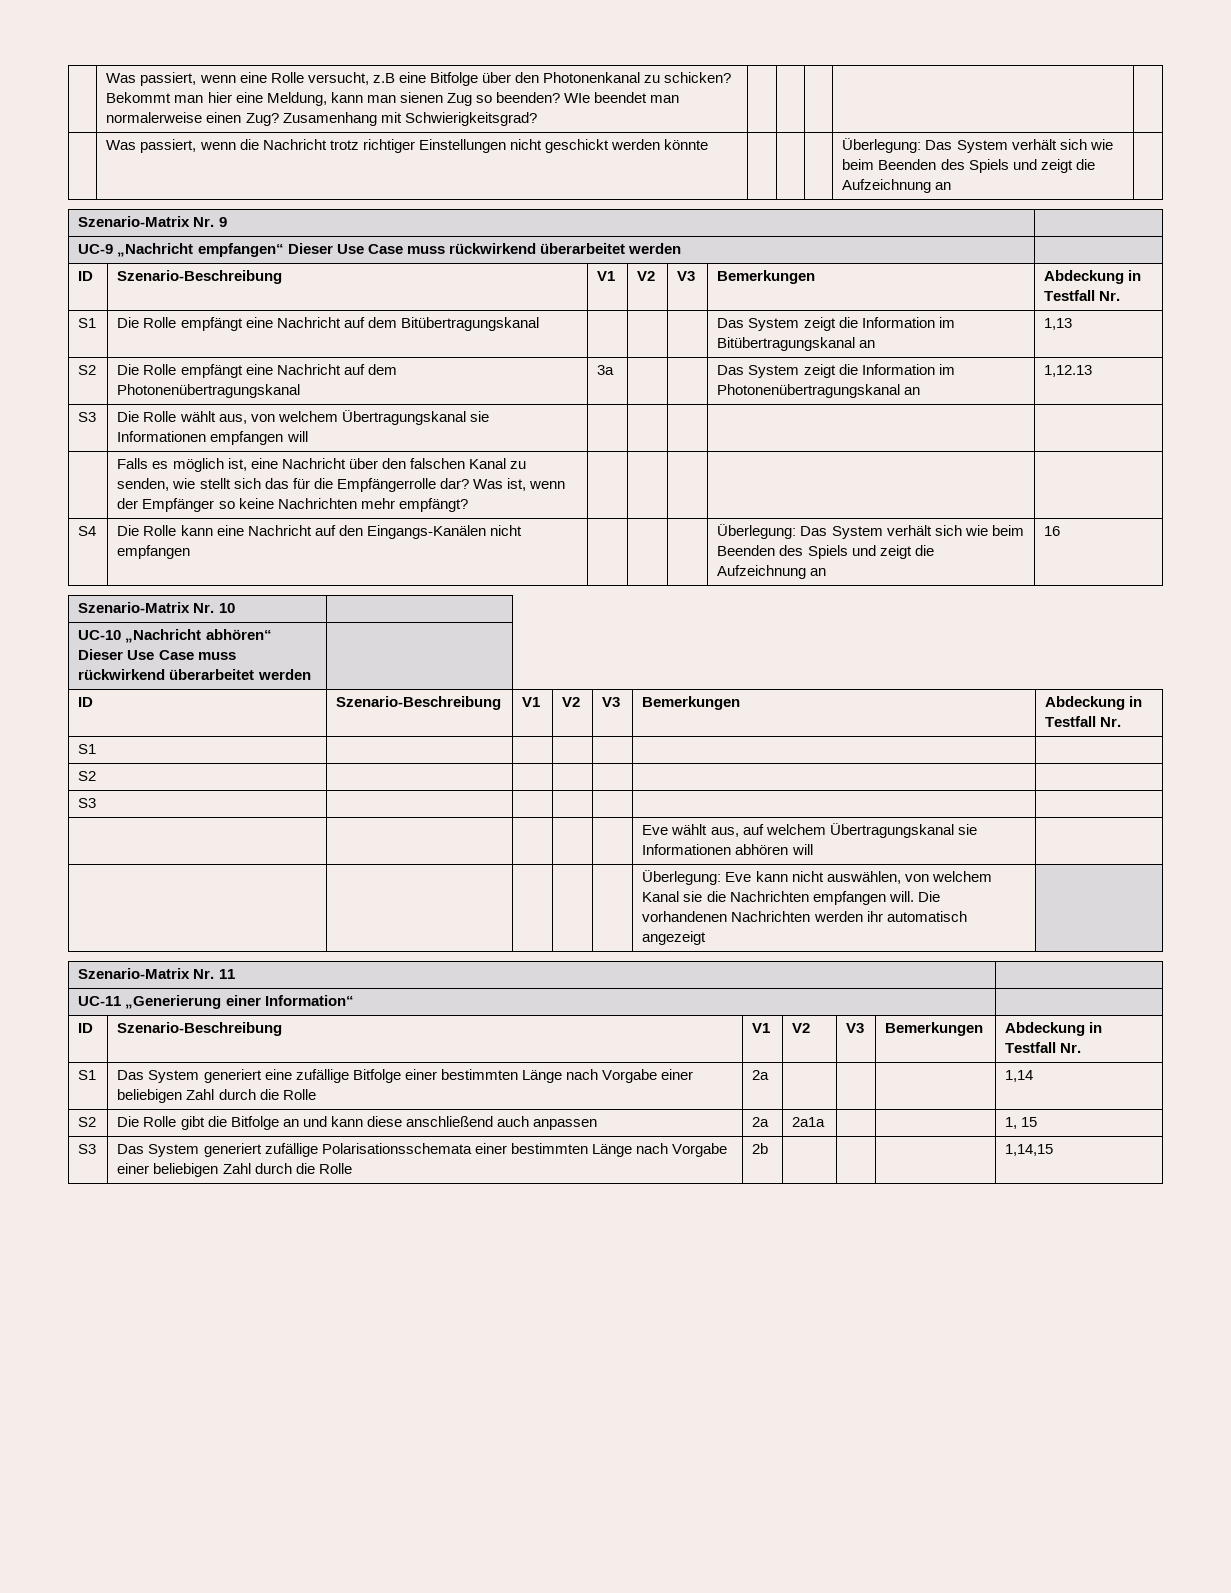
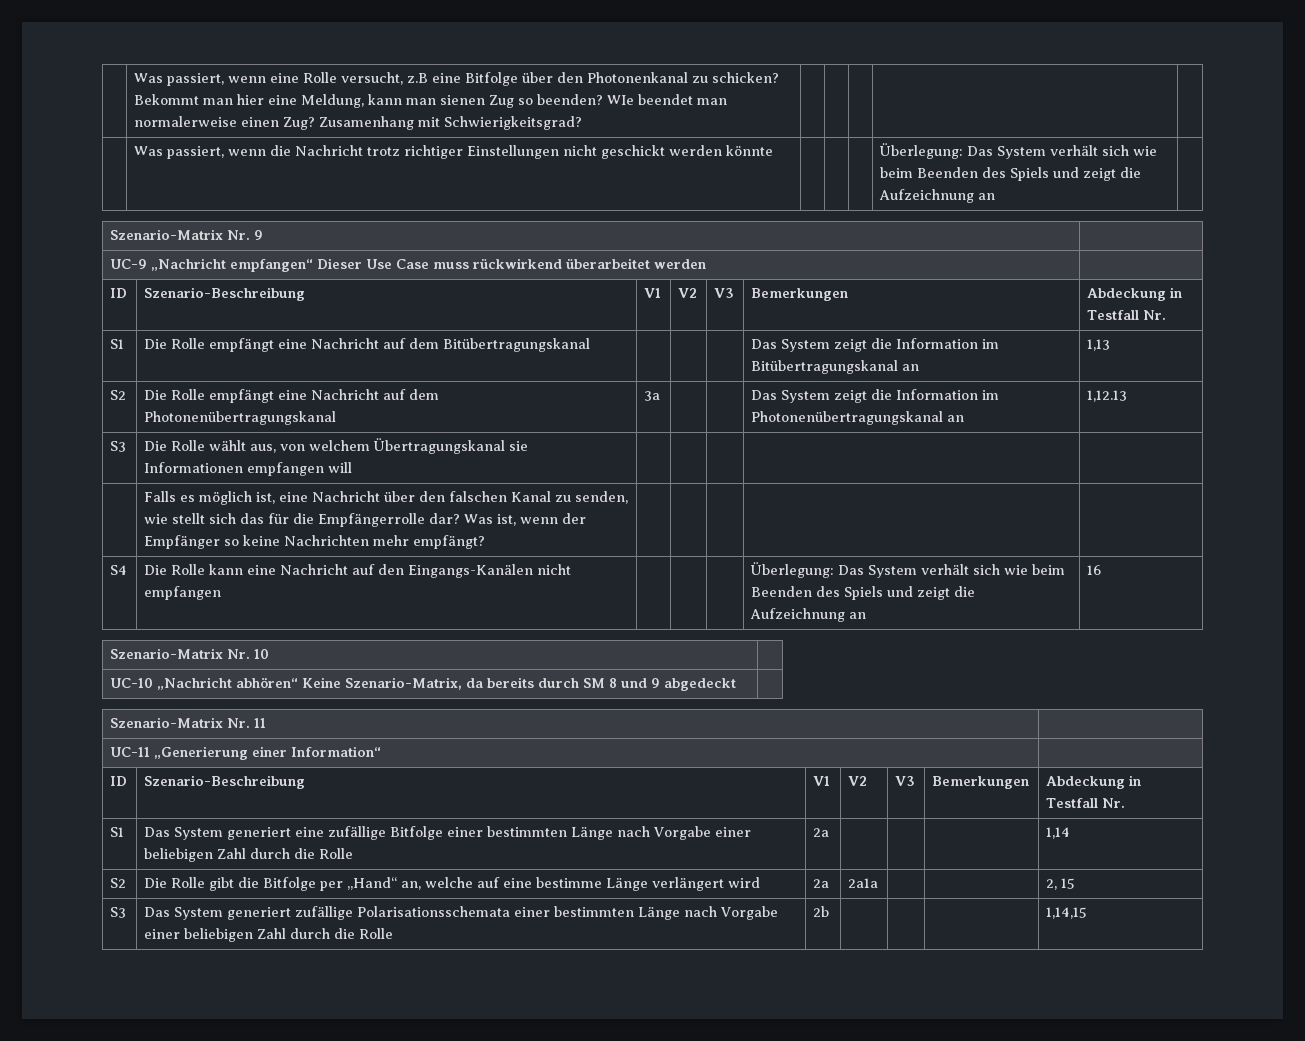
[78,649,236,660] [78,669,311,680] [78,697,94,707] [336,696,502,710] [522,697,541,707] [562,697,581,707] [602,697,621,707] [642,696,741,710] [1045,696,1143,710] [1045,716,1122,727] [78,744,97,754] [78,771,97,781] [78,798,97,808] [642,823,977,838] [642,844,813,855] [642,870,992,885] [642,891,940,905] [642,911,967,922] [642,931,707,945] Dieser Use Case muss rückwirkend überarbeitet werden | // ID | Szenario-Beschreibung | V1 | V2 | V3 | Bemerkungen | Abdeckung in Testfall Nr. // S1 | | | | | | // S2 | | | | | | // S3 | | | | | | // | | | | | Eve wählt aus, auf welchem Übertragungskanal sie Informationen abhören will | // | | | | | Überlegung: Eve kann nicht auswählen, von welchem Kanal sie die Nachrichten empfangen will. Die vorhandenen Nachrichten werden ihr automatisch angezeigt -> [302,677,737,691] Keine Szenario-Matrix, da bereits durch SM 8 und 9 abgedeckt
[282,1116,597,1130] an und kann diese anschließend auch anpassen -> [320,877,761,891] per „Hand“ an, welche auf eine bestimme Länge verlängert wird
[1005,1117,1018,1129] 1, -> [1046,879,1058,890] 2,

